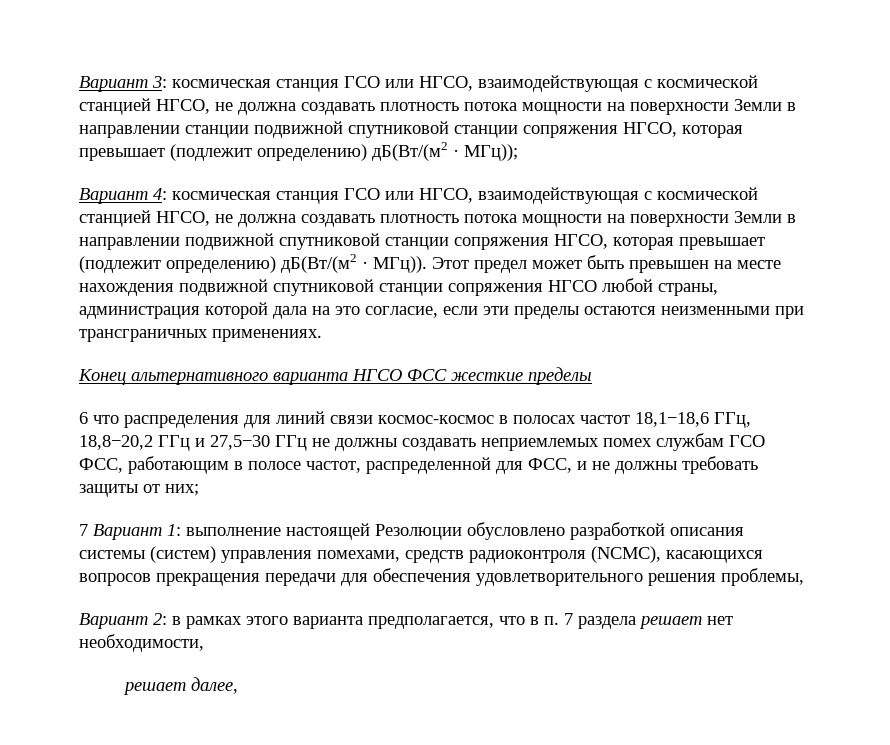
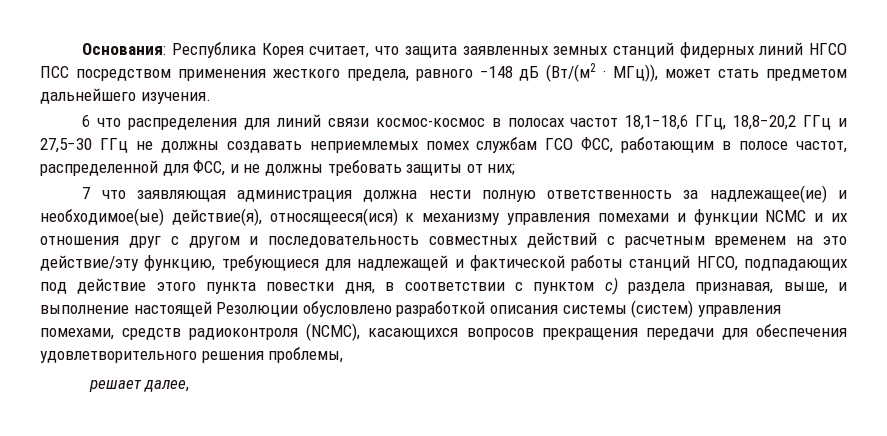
[79,75,758,92] [79,98,796,115] [79,121,743,138] [79,142,518,161] [79,187,758,204] [79,210,796,227] [79,233,765,250] [79,254,781,273] [79,278,718,296] [79,302,804,319] [79,329,322,342] [78,367,592,385] Вариант 3: космическая станция ГСО или НГСО, взаимодействующая с космической станцией НГСО, не должна создавать плотность потока мощности на поверхности Земли в направлении станции подвижной спутниковой станции сопряжения НГСО, которая превышает (подлежит определению) дБ(Вт/(м2 · МГц)); // Вариант 4: космическая станция ГСО или НГСО, взаимодействующая с космической станцией НГСО, не должна создавать плотность потока мощности на поверхности Земли в направлении подвижной спутниковой станции сопряжения НГСО, которая превышает (подлежит определению) дБ(Вт/(м2 · МГц)). Этот предел может быть превышен на месте нахождения подвижной спутниковой станции сопряжения НГСО любой страны, администрация которой дала на это согласие, если эти пределы остаются неизменными при трансграничных применениях. // Конец альтернативного варианта НГСО ФСС жесткие пределы -> [82,42,847,58] [40,63,847,82] [40,88,211,104] Основания: Республика Корея считает, что защита заявленных земных станций фидерных линий НГСО ПСС посредством применения жесткого предела, равного −148 дБ (Вт/(м2 · МГц)), может стать предметом дальнейшего изучения.
[93,524,181,540] Вариант 1: -> [101,185,847,203] [40,208,848,226] [40,232,848,248] [40,255,847,271] [40,277,847,295] что заявляющая администрация должна нести полную ответственность за надлежащее(ие) и необходимое(ые) действие(я), относящееся(ися) к механизму управления помехами и функции NCMC и их отношения друг с другом и последовательность совместных действий с расчетным временем на это действие/эту функцию, требующиеся для надлежащей и фактической работы станций НГСО, подпадающих под действие этого пункта повестки дня, в соответствии с пунктом с) раздела признавая, выше, и
[79,613,733,629] [79,634,204,652] // Вариант 2: в рамках этого варианта предполагается, что в п. 7 раздела решает нет необходимости, -> (344, 355) none

